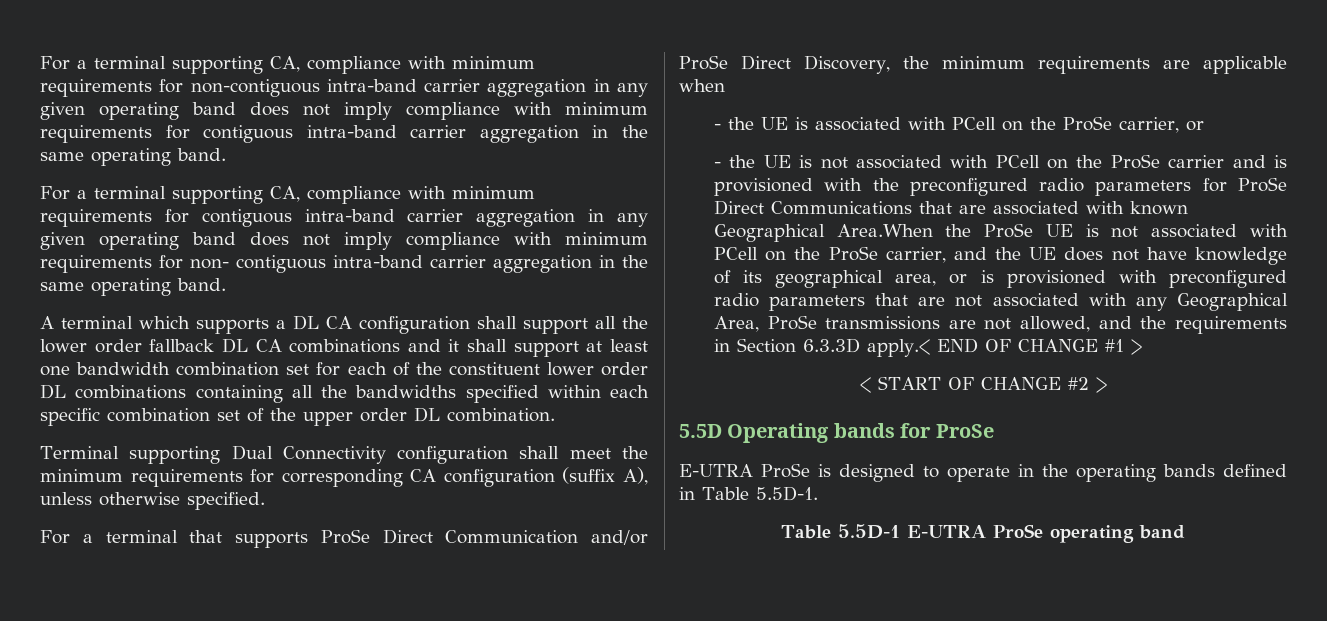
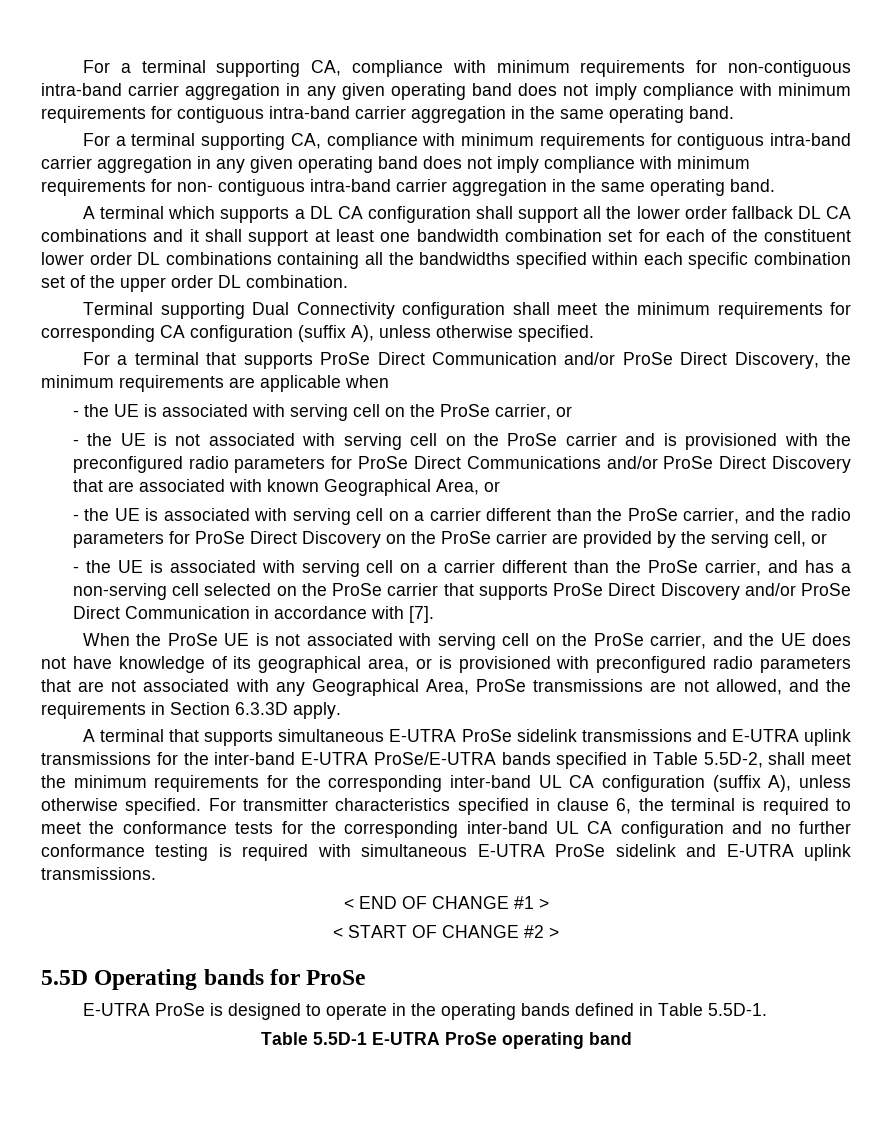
[951,117,996,130] PCell -> [289,404,380,421] serving cell
[995,155,1040,168] PCell -> [343,433,438,450] serving cell
(912, 208) none -> [606,456,851,473] and/or ProSe Direct Discovery
[836,224,933,237] Area.When -> [435,479,500,495] [72,508,852,525] [72,531,827,548] [72,560,852,577] [72,583,852,600] [72,606,434,623] [83,633,131,646] Area, or // - the UE is associated with serving cell on a carrier different than the ProSe carrier, and the radio parameters for ProSe Direct Discovery on the ProSe carrier are provided by the serving cell, or // - the UE is associated with serving cell on a carrier different than the ProSe carrier, and has a non-serving cell selected on the ProSe carrier that supports ProSe Direct Discovery and/or ProSe Direct Communication in accordance with [7]. // When
[713,247,758,260] PCell -> [437,633,530,650] serving cell
[866,339,930,357] apply.< -> [293,702,341,719] [83,729,852,746] [41,752,851,769] [41,775,851,792] [41,798,851,815] [41,821,851,838] [41,844,852,861] [41,867,156,880] [343,898,354,909] apply. // A terminal that supports simultaneous E-UTRA ProSe sidelink transmissions and E-UTRA uplink transmissions for the inter-band E-UTRA ProSe/E-UTRA bands specified in Table 5.5D-2, shall meet the minimum requirements for the corresponding inter-band UL CA configuration (suffix A), unless otherwise specified. For transmitter characteristics specified in clause 6, the terminal is required to meet the conformance tests for the corresponding inter-band UL CA configuration and no further conformance testing is required with simultaneous E-UTRA ProSe sidelink and E-UTRA uplink transmissions. // <

